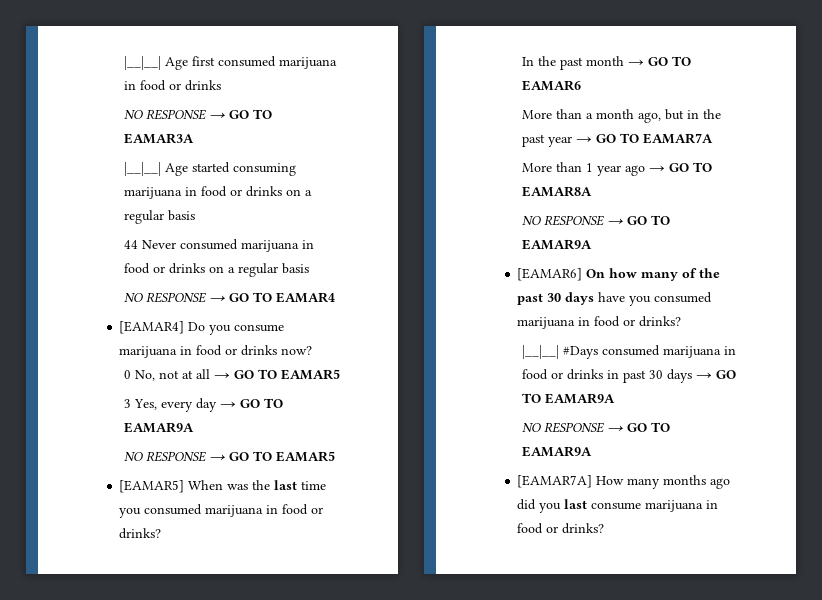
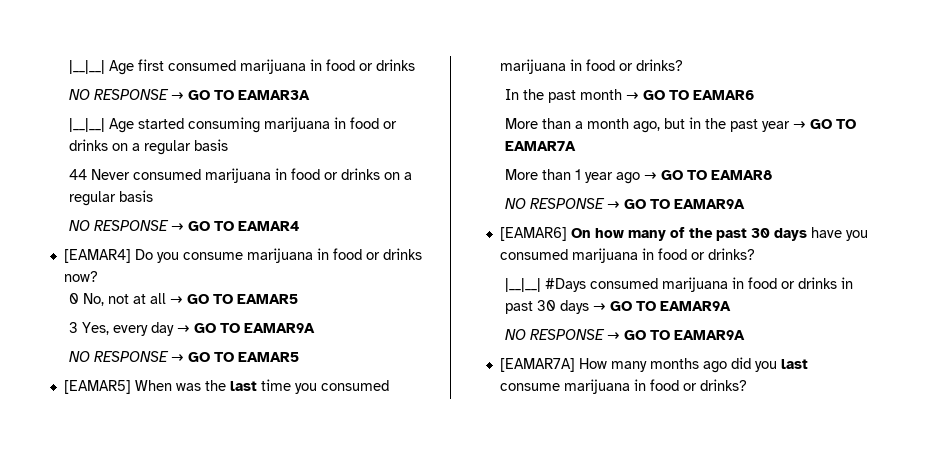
[521,186,592,197] EAMAR8A -> [710,170,772,180] EAMAR8

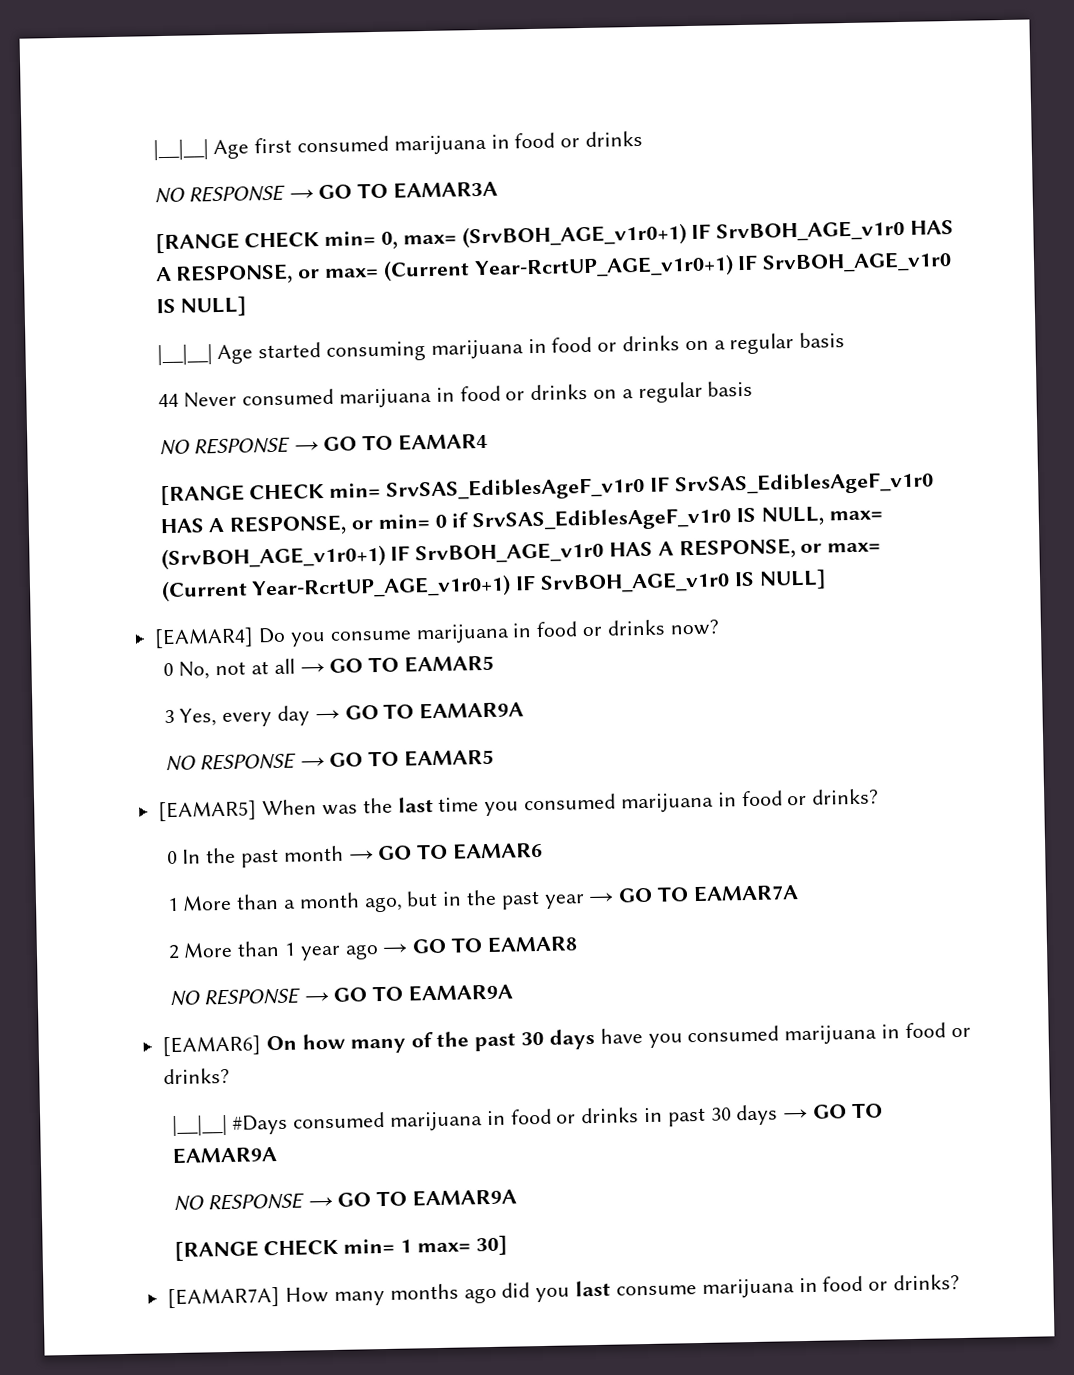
(310, 95) none -> [154,219,955,254] [154,251,953,285] [155,296,248,317] // [RANGE CHECK min= 0, max= (SrvBOH_AGE_v1r0+1) IF SrvBOH_AGE_v1r0 HAS A RESPONSE, or max= (Current Year-RcrtUP_AGE_v1r0+1) IF SrvBOH_AGE_v1r0 IS NULL]
(299, 226) none -> [159,471,934,506] [159,506,883,536] [160,538,882,571] [160,569,827,603] // [RANGE CHECK min= SrvSAS_EdiblesAgeF_v1r0 IF SrvSAS_EdiblesAgeF_v1r0 HAS A RESPONSE, or min= 0 if SrvSAS_EdiblesAgeF_v1r0 IS NULL, max= (SrvBOH_AGE_v1r0+1) IF SrvBOH_AGE_v1r0 HAS A RESPONSE, or max= (Current Year-RcrtUP_AGE_v1r0+1) IF SrvBOH_AGE_v1r0 IS NULL]
(684, 65) none -> [166,850,178,865] 0
(754, 95) none -> [166,897,179,912] 1
(576, 146) none -> [167,944,180,960] 2
(745, 335) none -> [173,1235,508,1262] // [RANGE CHECK min= 1 max= 30]

